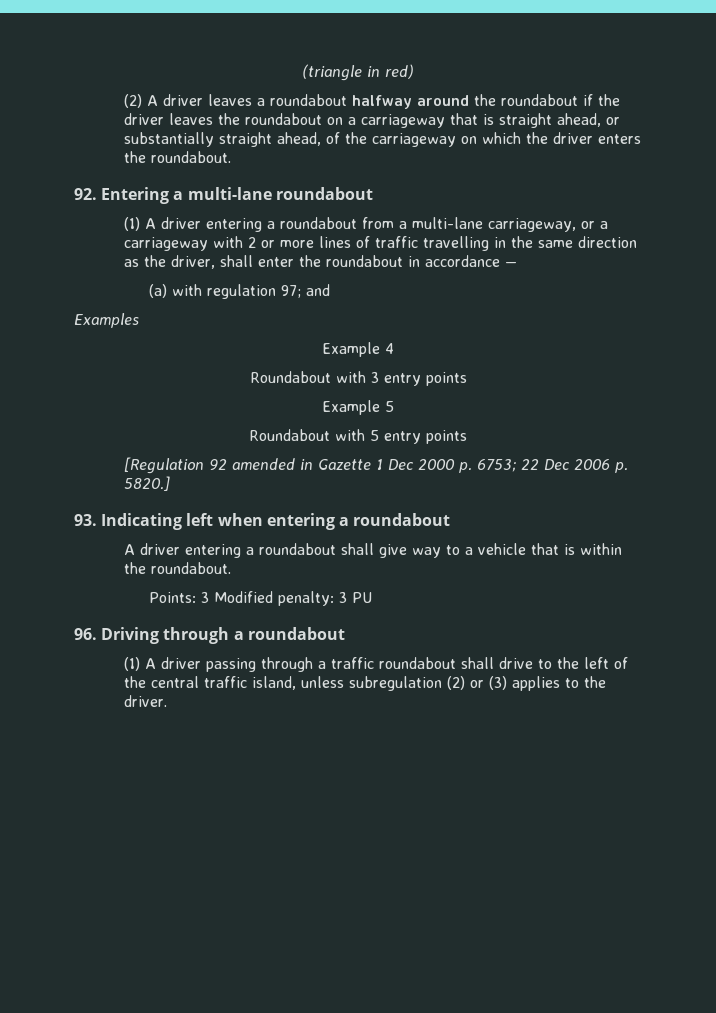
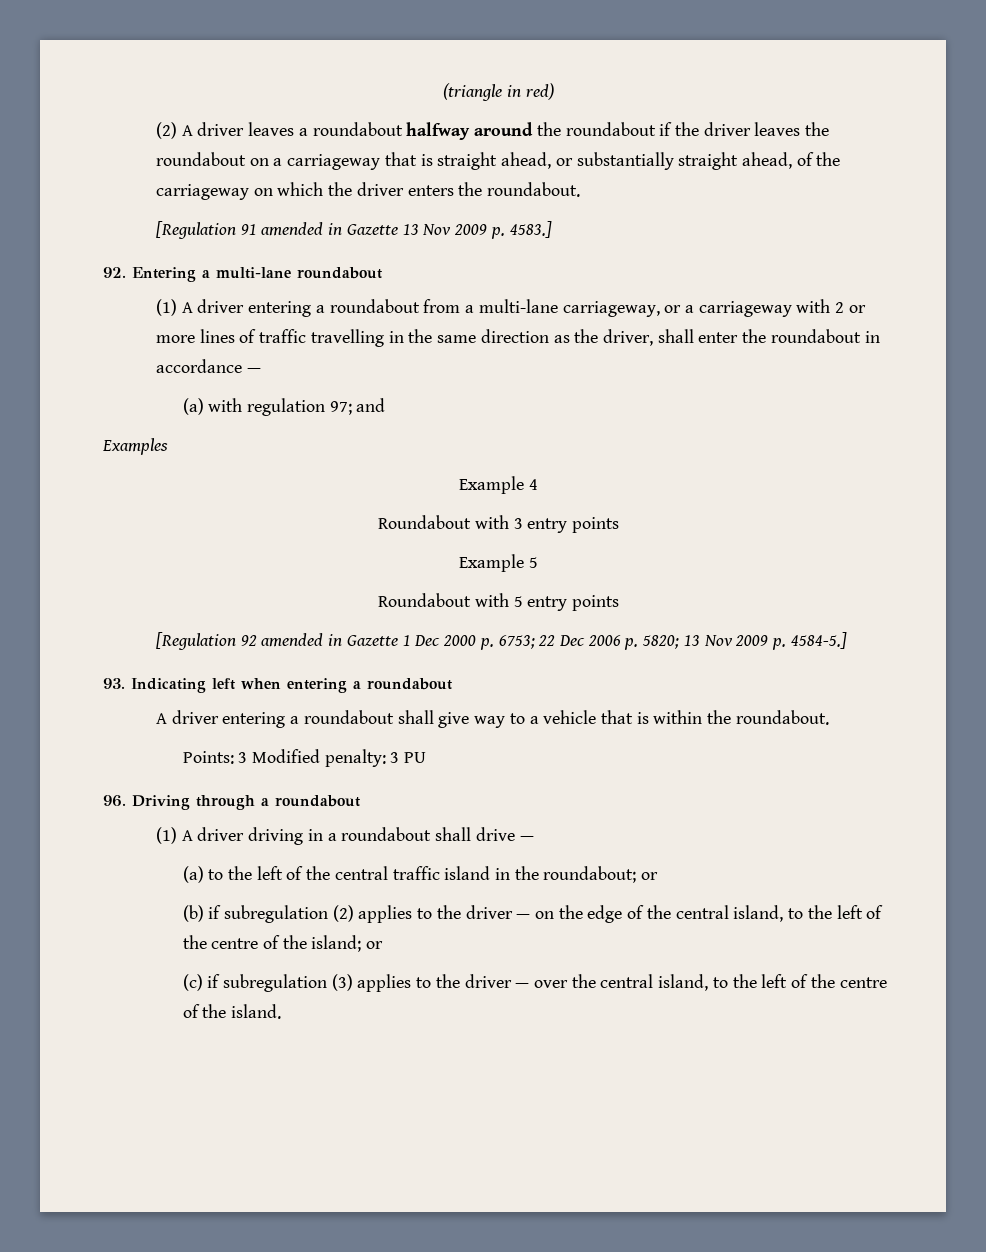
(231, 157) none -> [156,221,552,239] // [Regulation 91 amended in Gazette 13 Nov 2009 p. 4583.]
[123,476,170,491] 5820.] -> [642,632,847,650] 5820; 13 Nov 2009 p. 4584-5.]
[205,657,374,672] passing through a traffic -> [248,827,337,845] driving in a
(533, 663) none -> [519,836,534,841] [182,866,204,883] — // (a)
[251,676,606,691] [123,695,167,707] island, unless subregulation (2) or (3) applies to the driver. -> [444,866,659,883] [182,905,884,923] [182,935,384,952] [182,974,887,992] [182,1004,281,1019] island in the roundabout; or // (b) if subregulation (2) applies to the driver — on the edge of the central island, to the left of the centre of the island; or // (c) if subregulation (3) applies to the driver — over the central island, to the left of the centre of the island.

